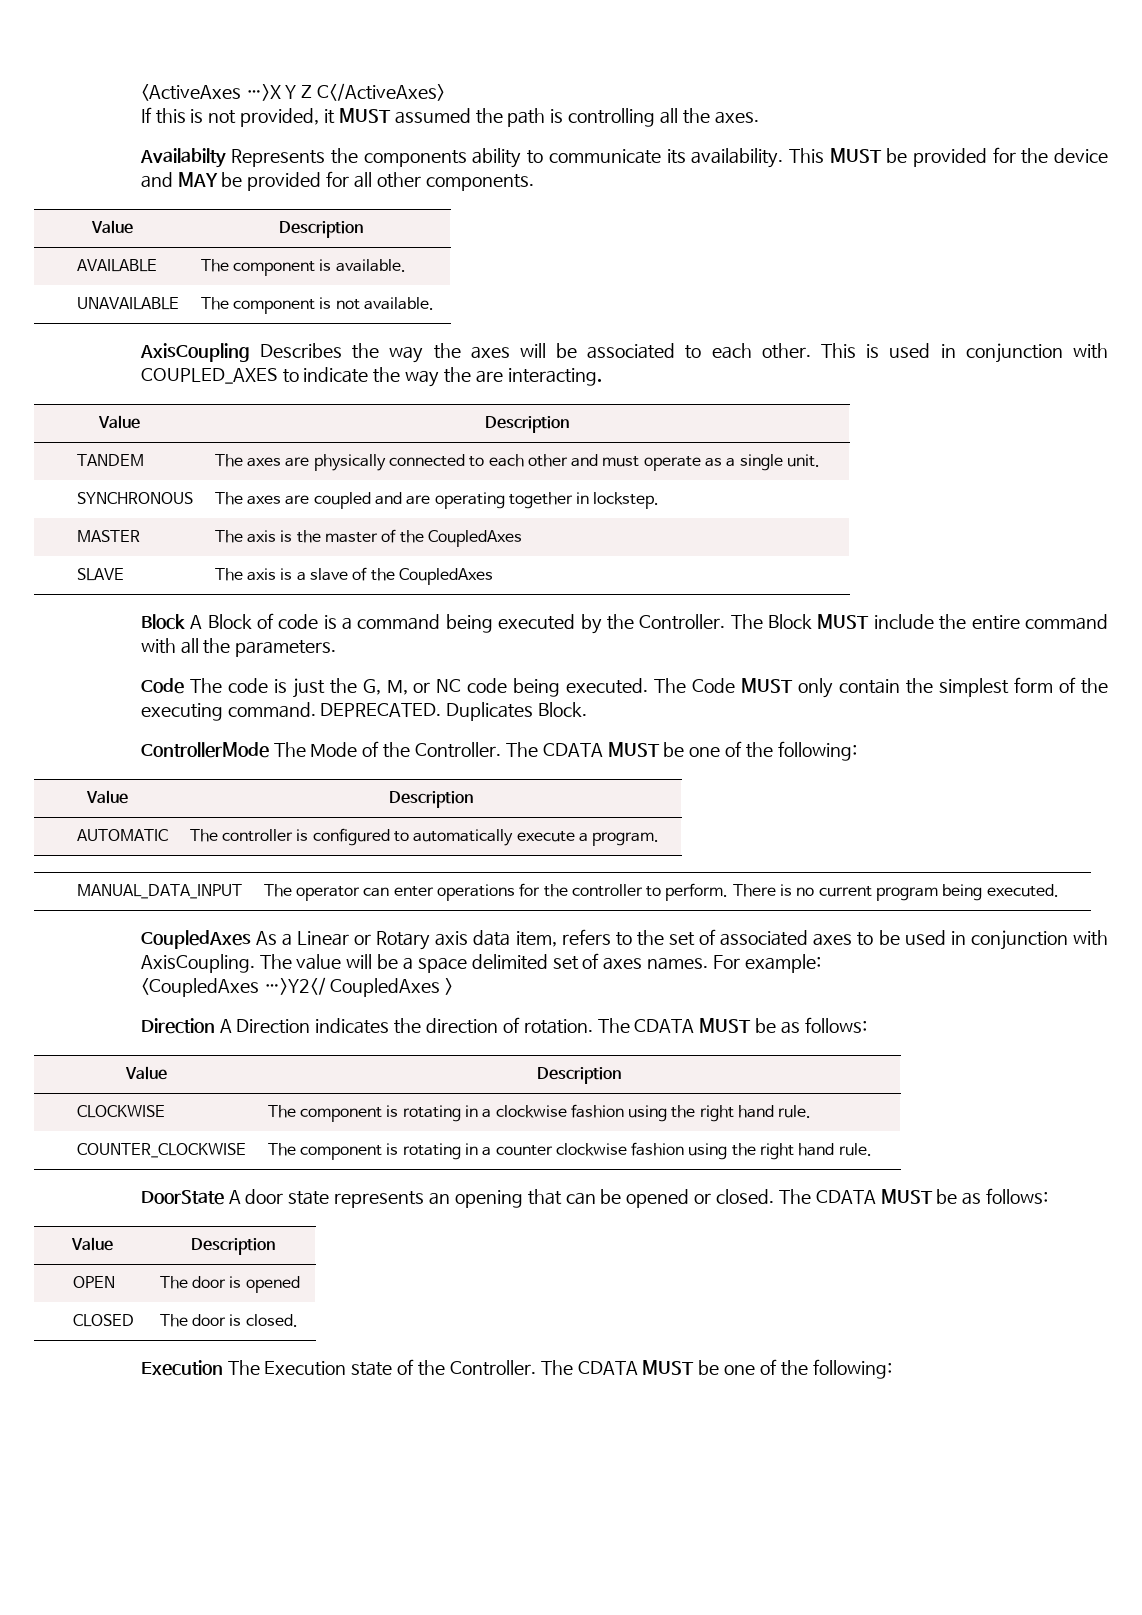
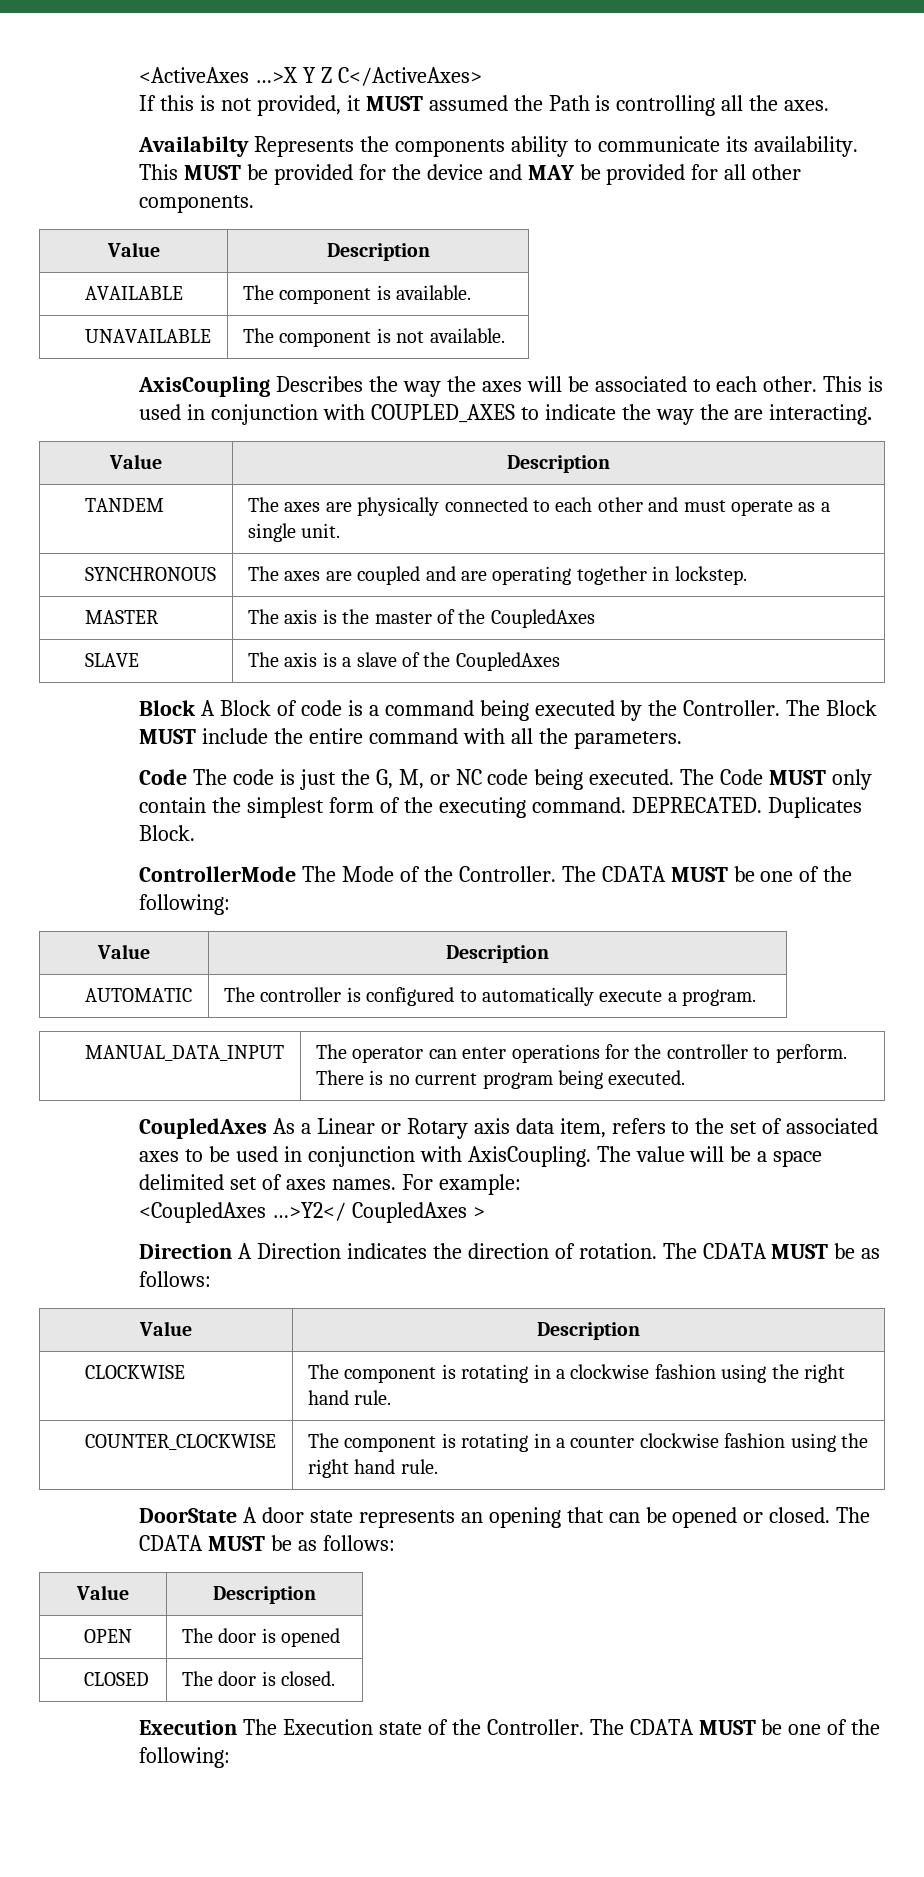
[507,108,546,127] path -> [548,95,590,111] Path

